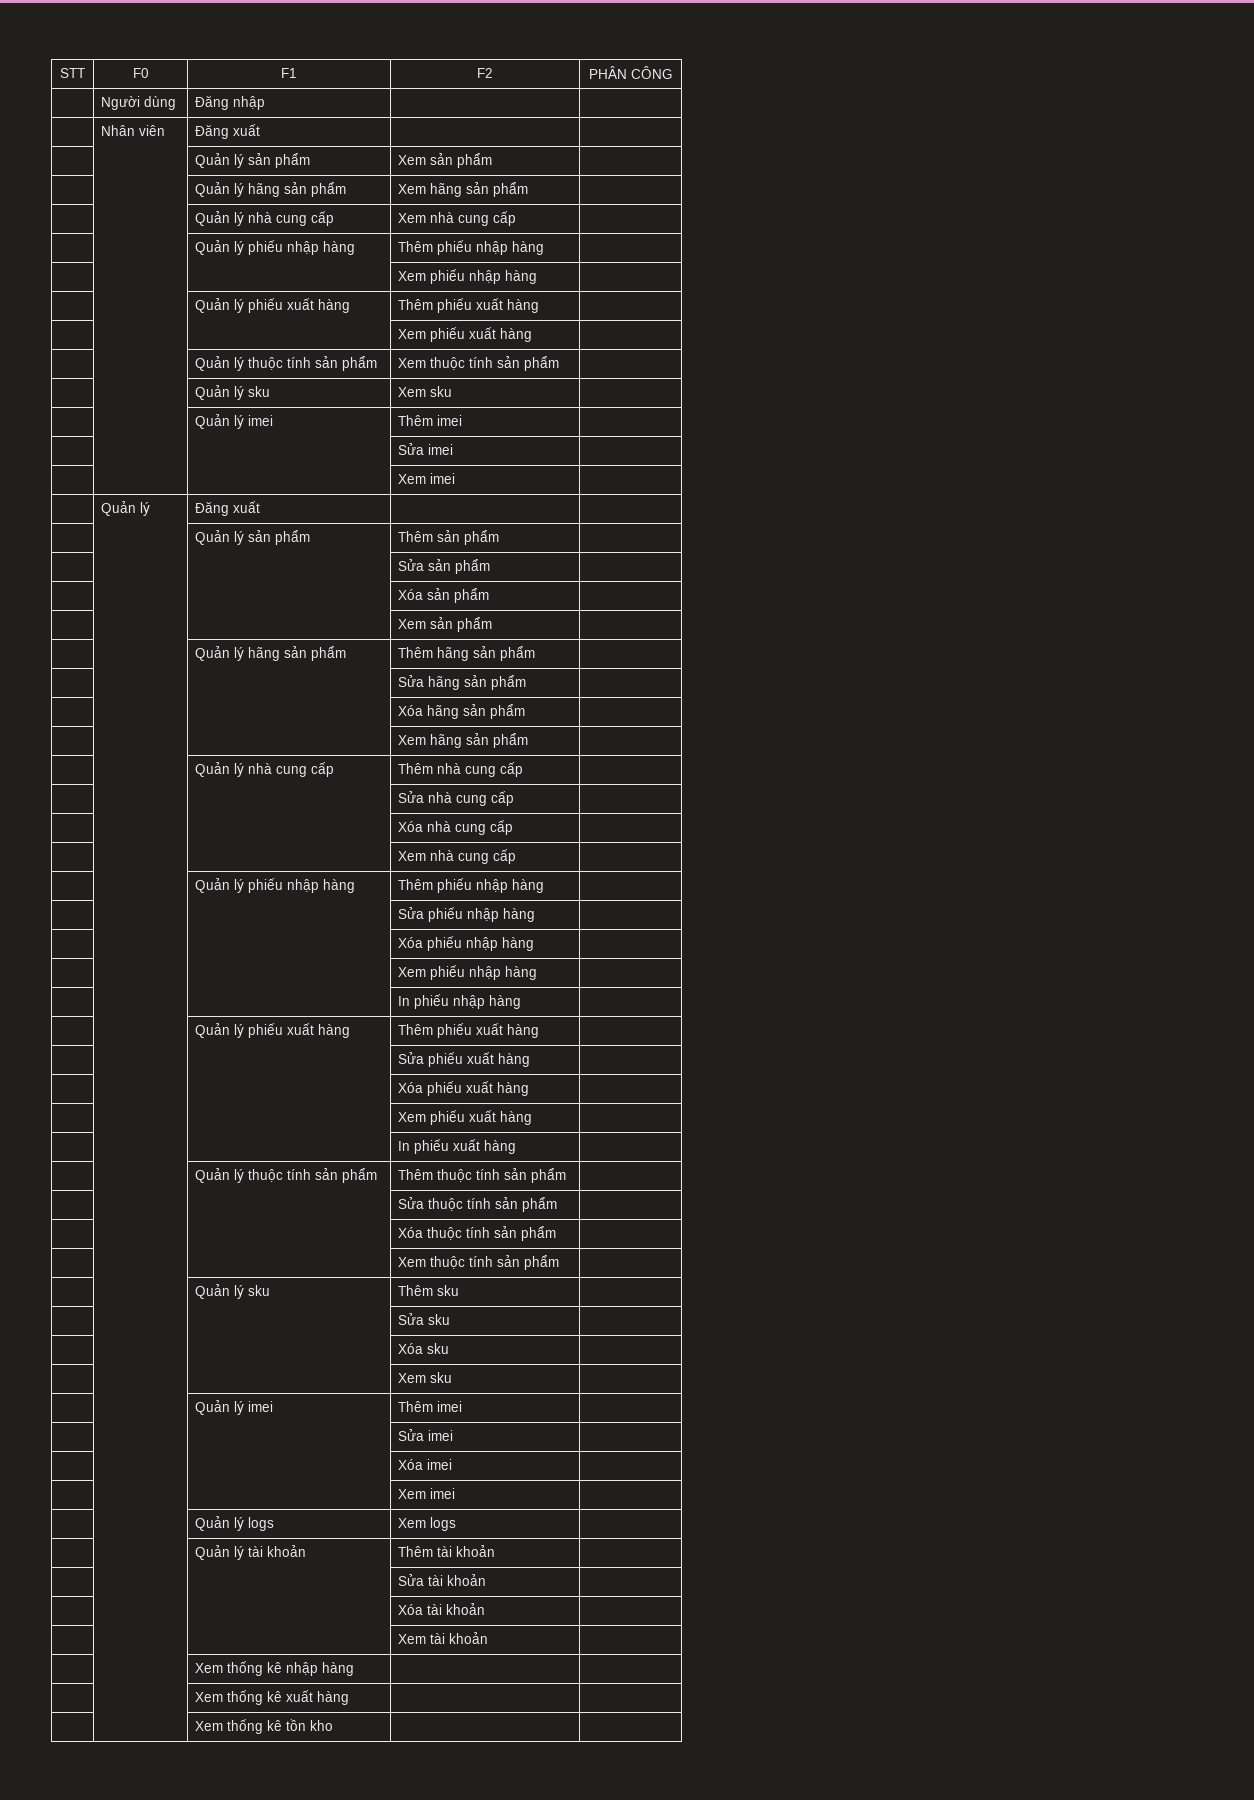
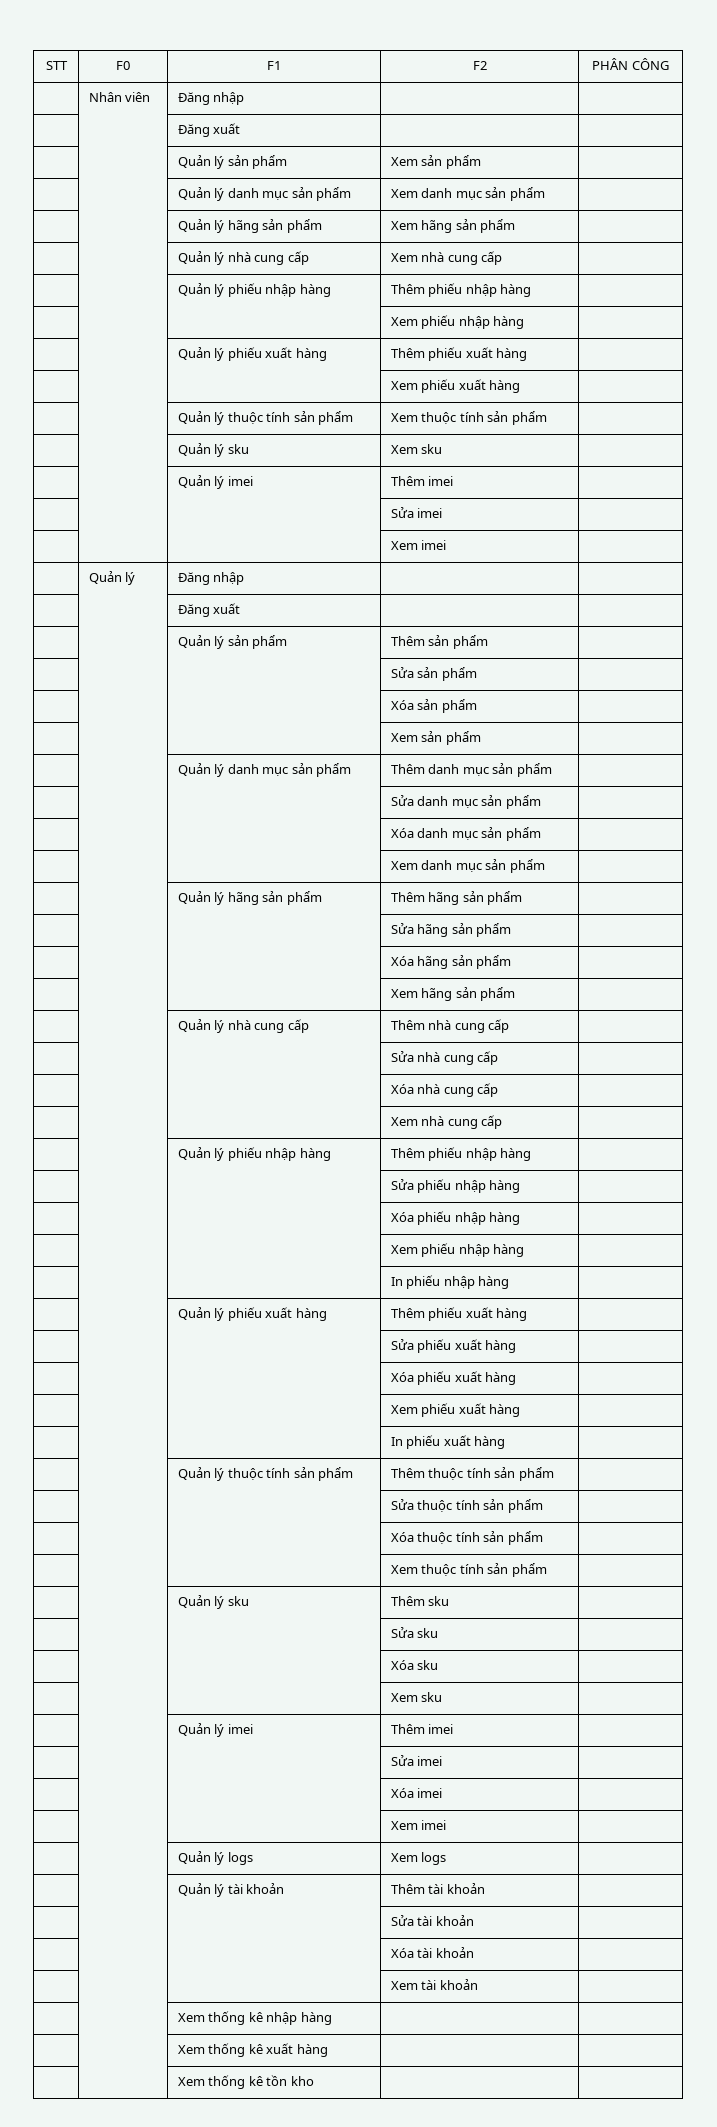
[101,96,177,110] [195,95,266,110] [101,125,166,136] Người dùng | Đăng nhập | | // | Nhân viên -> [88,92,151,102] [177,92,245,105] Nhân viên | Đăng nhập | | // |
(493, 160) none -> [177,187,352,201] [390,187,545,201] // | | Quản lý danh mục sản phẩm | Xem danh mục sản phẩm |
(151, 509) none -> [177,572,245,585] | Đăng nhập | | // |
(493, 624) none -> [177,763,352,777] [390,763,552,777] [390,795,541,809] [390,827,541,841] [390,859,545,873] // | | Quản lý danh mục sản phẩm | Thêm danh mục sản phẩm | // | | | Sửa danh mục sản phẩm | // | | | Xóa danh mục sản phẩm | // | | | Xem danh mục sản phẩm |

